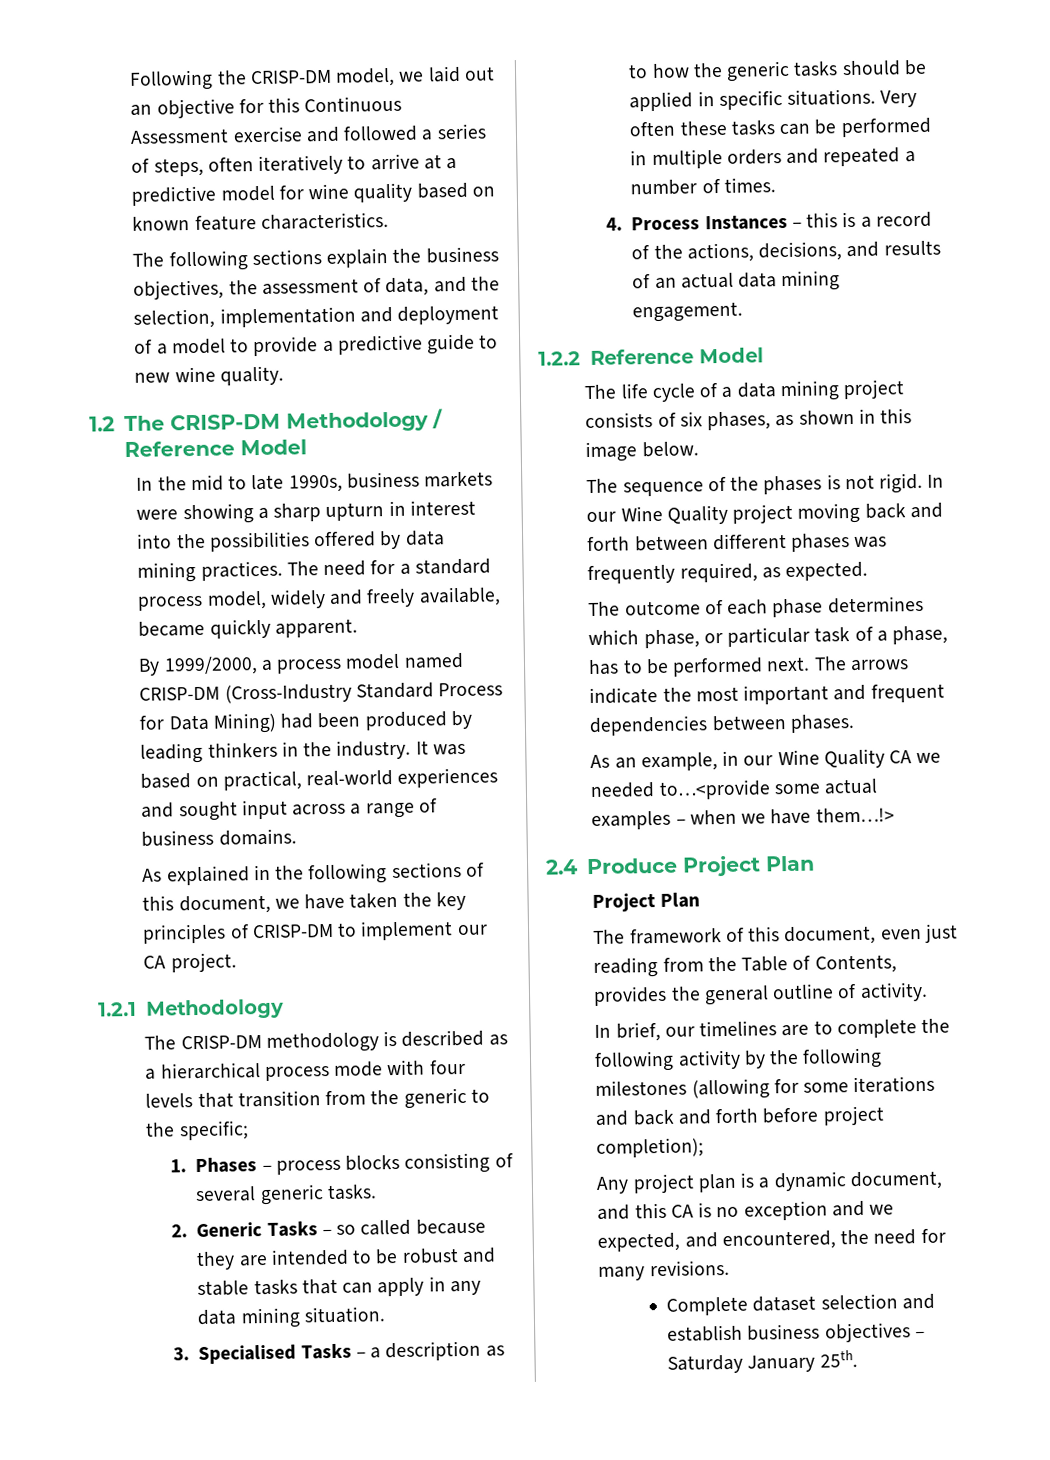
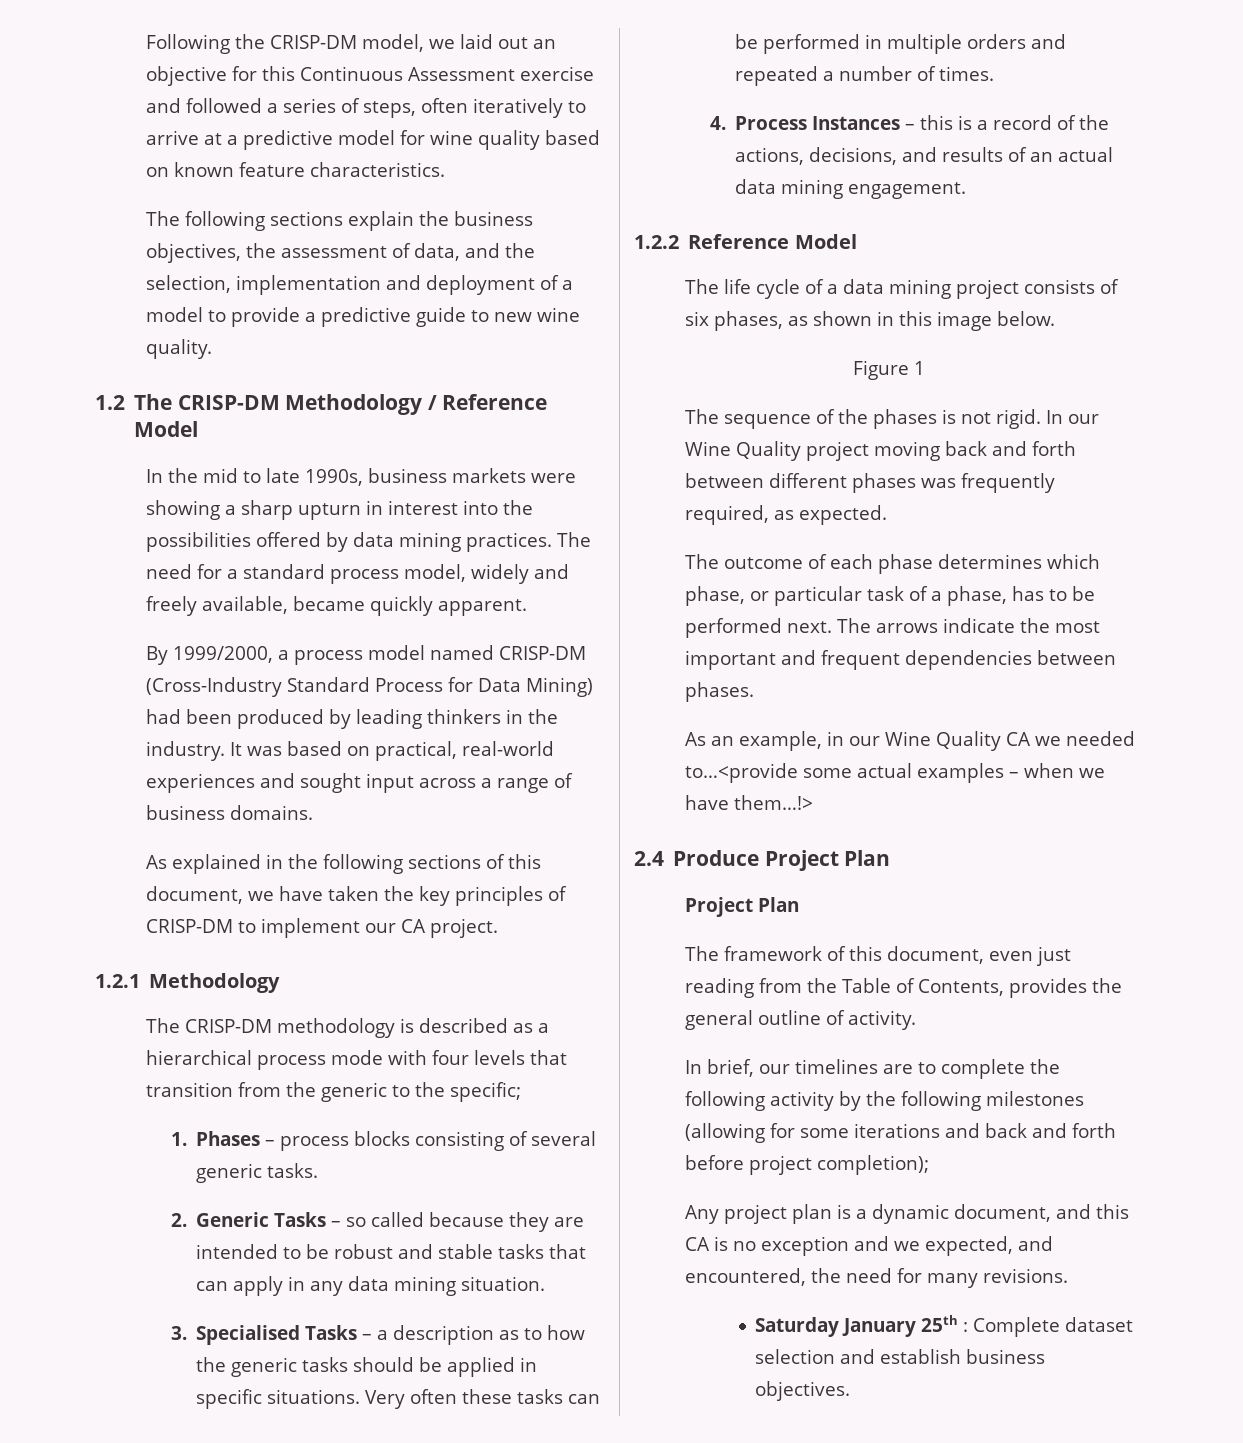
(699, 449) none -> [852,360,925,380] // Figure 1
(730, 1268) none -> [755,1315,969,1337] Saturday January 25th :
[824,1322,925,1343] [667,1350,858,1374] objectives – Saturday January 25th. -> [755,1381,851,1401] objectives.

